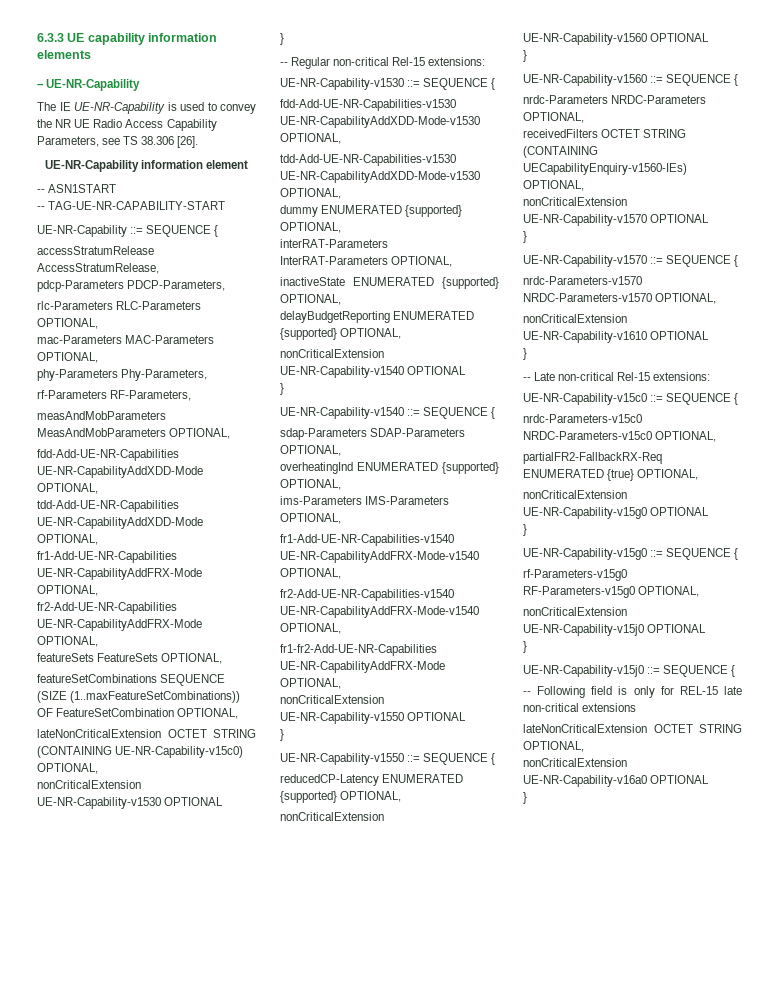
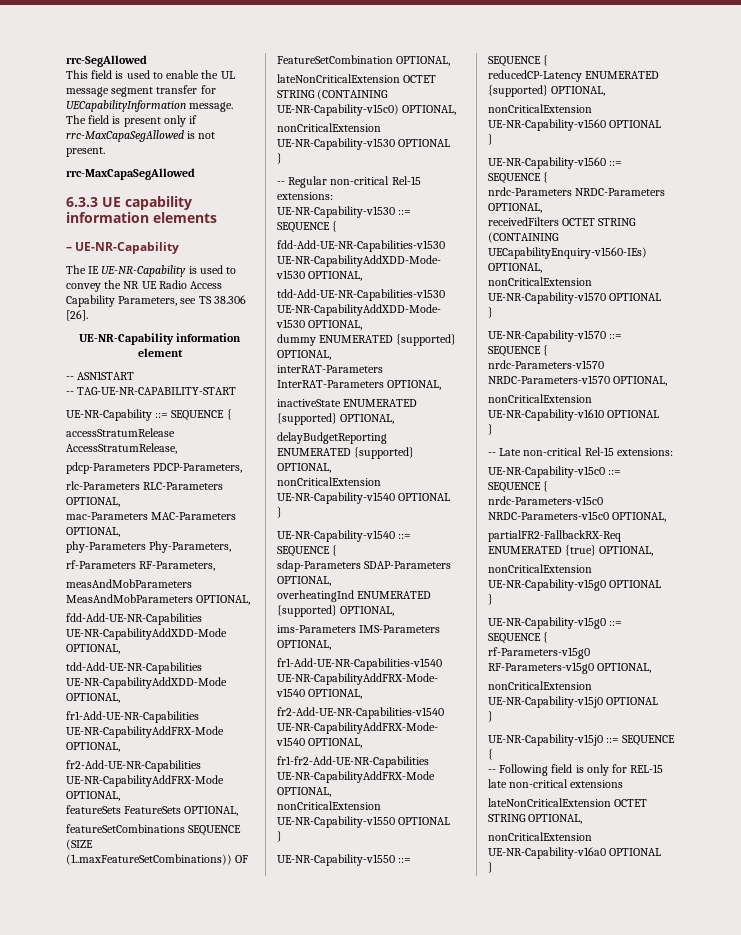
(37, 37) none -> [66,55,147,67] [66,70,235,79] [66,85,216,97] [66,100,234,112] [66,115,198,127] [66,130,216,142] [66,147,105,157] [66,168,195,180] rrc-SegAllowed // This field is used to enable the UL message segment transfer for UECapabilityInformation message. The field is present only if rrc-MaxCapaSegAllowed is not present. // rrc-MaxCapaSegAllowed //

